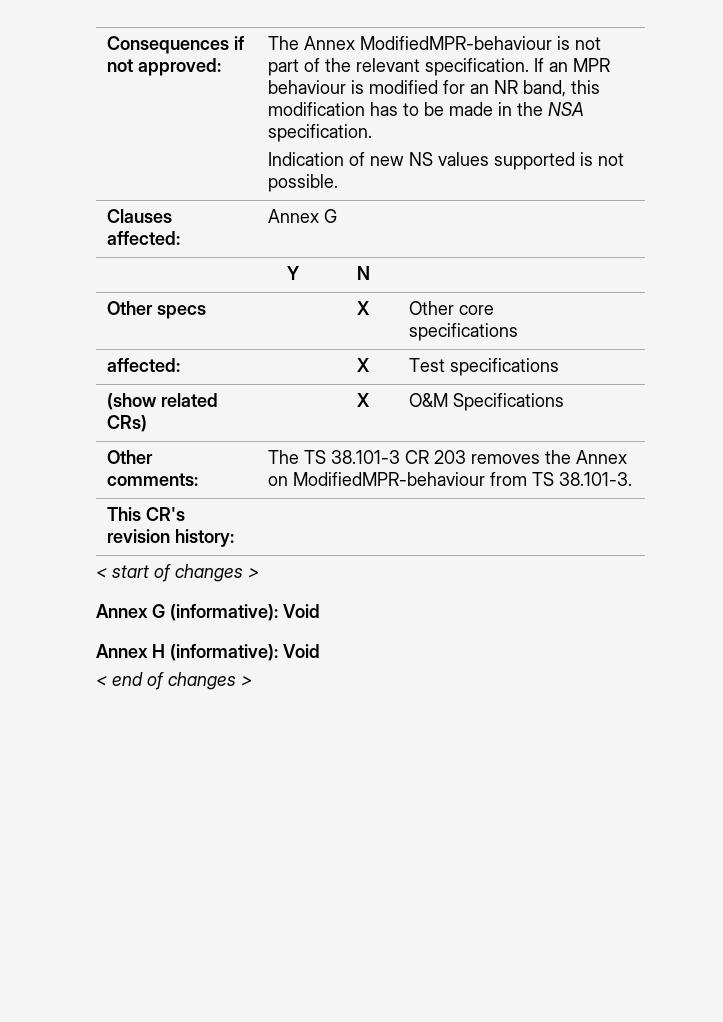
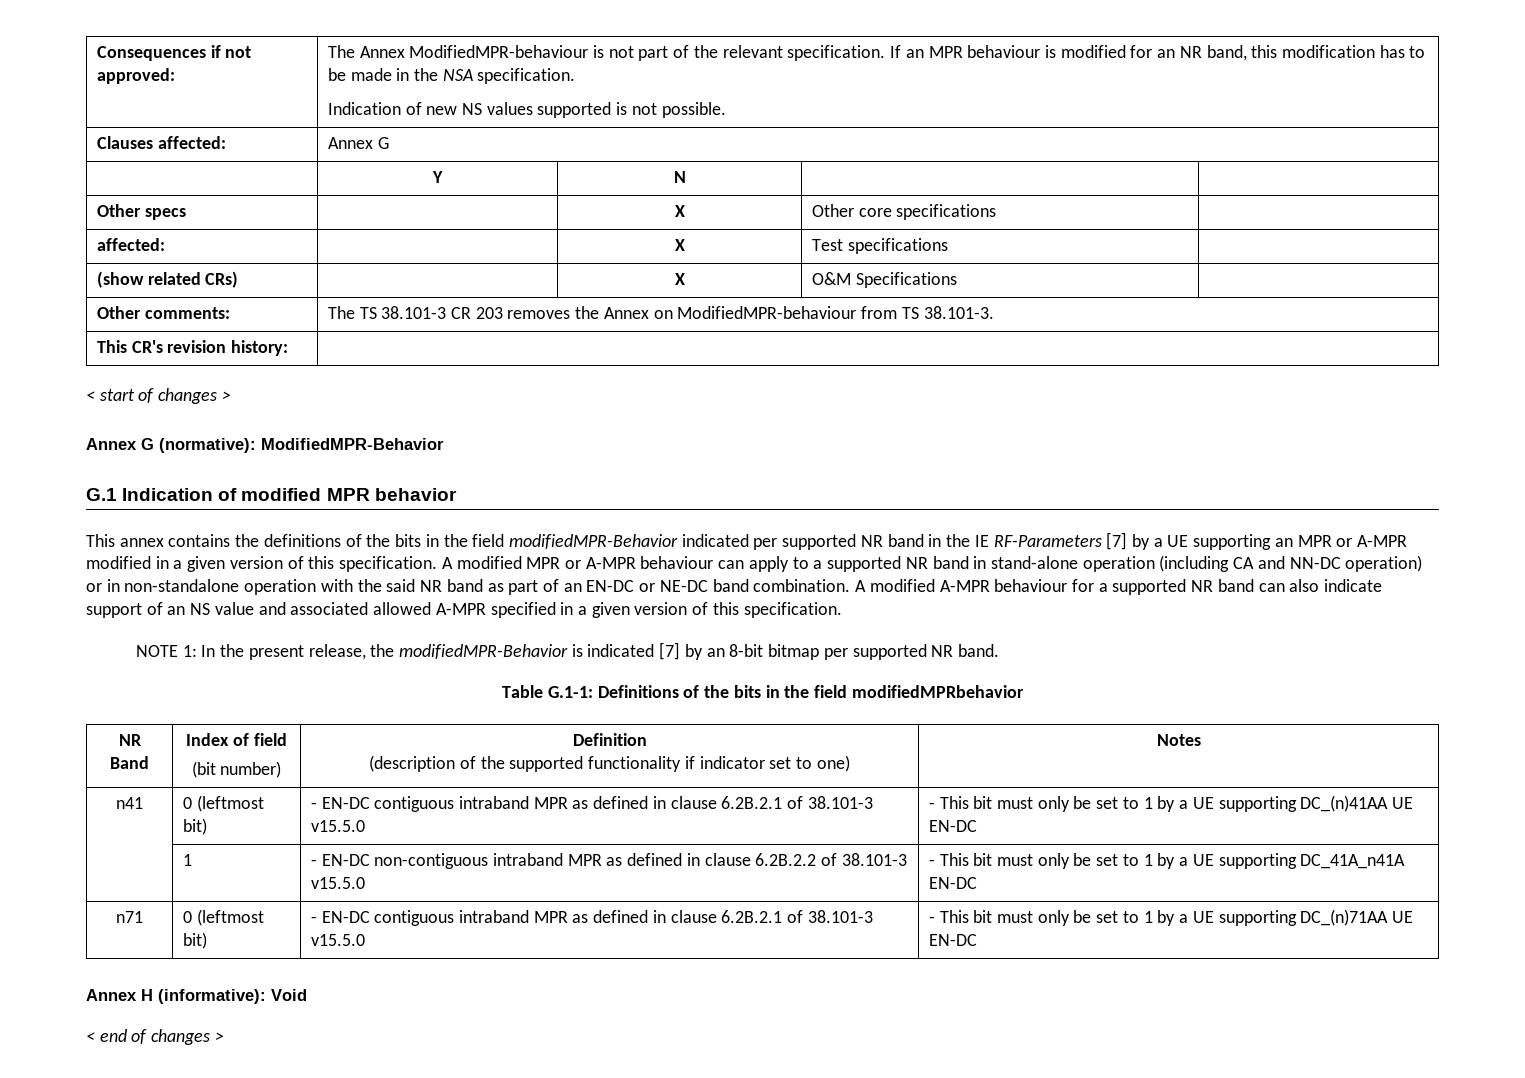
[169,604,320,621] (informative): Void -> [159,438,444,453] [86,488,457,501] [86,532,1408,550] [86,555,1423,572] [86,579,1383,595] [86,602,842,618] [135,642,1000,660] [502,685,1024,698] [118,734,141,746] [110,756,149,769] [186,733,287,746] [191,761,282,778] [572,733,647,746] [369,755,850,772] [1156,734,1201,746] [116,797,143,809] [182,795,264,812] [182,818,207,835] [310,796,873,812] [310,820,365,832] [928,795,1413,812] [928,820,977,832] [182,854,192,866] [310,853,907,869] [310,877,365,889] [928,853,1406,869] [928,877,977,889] [116,911,143,923] [182,909,264,926] [182,932,207,949] [310,910,873,926] [310,934,365,946] [928,909,1413,926] [928,934,977,946] (normative): ModifiedMPR-Behavior // G.1 Indication of modified MPR behavior // This annex contains the definitions of the bits in the field modifiedMPR-Behavior indicated per supported NR band in the IE RF-Parameters [7] by a UE supporting an MPR or A-MPR modified in a given version of this specification. A modified MPR or A-MPR behaviour can apply to a supported NR band in stand-alone operation (including CA and NN-DC operation) or in non-standalone operation with the said NR band as part of an EN-DC or NE-DC band combination. A modified A-MPR behaviour for a supported NR band can also indicate support of an NS value and associated allowed A-MPR specified in a given version of this specification. // NOTE 1: In the present release, the modifiedMPR-Behavior is indicated [7] by an 8-bit bitmap per supported NR band. // Table G.1-1: Definitions of the bits in the field modifiedMPRbehavior // NR Band | Index of field // (bit number) | Definition // (description of the supported functionality if indicator set to one) | Notes // n41 | 0 (leftmost bit) | - EN-DC contiguous intraband MPR as defined in clause 6.2B.2.1 of 38.101-3 v15.5.0 | - This bit must only be set to 1 by a UE supporting DC_(n)41AA UE EN-DC // | 1 | - EN-DC non-contiguous intraband MPR as defined in clause 6.2B.2.2 of 38.101-3 v15.5.0 | - This bit must only be set to 1 by a UE supporting DC_41A_n41A EN-DC // n71 | 0 (leftmost bit) | - EN-DC contiguous intraband MPR as defined in clause 6.2B.2.1 of 38.101-3 v15.5.0 | - This bit must only be set to 1 by a UE supporting DC_(n)71AA UE EN-DC

